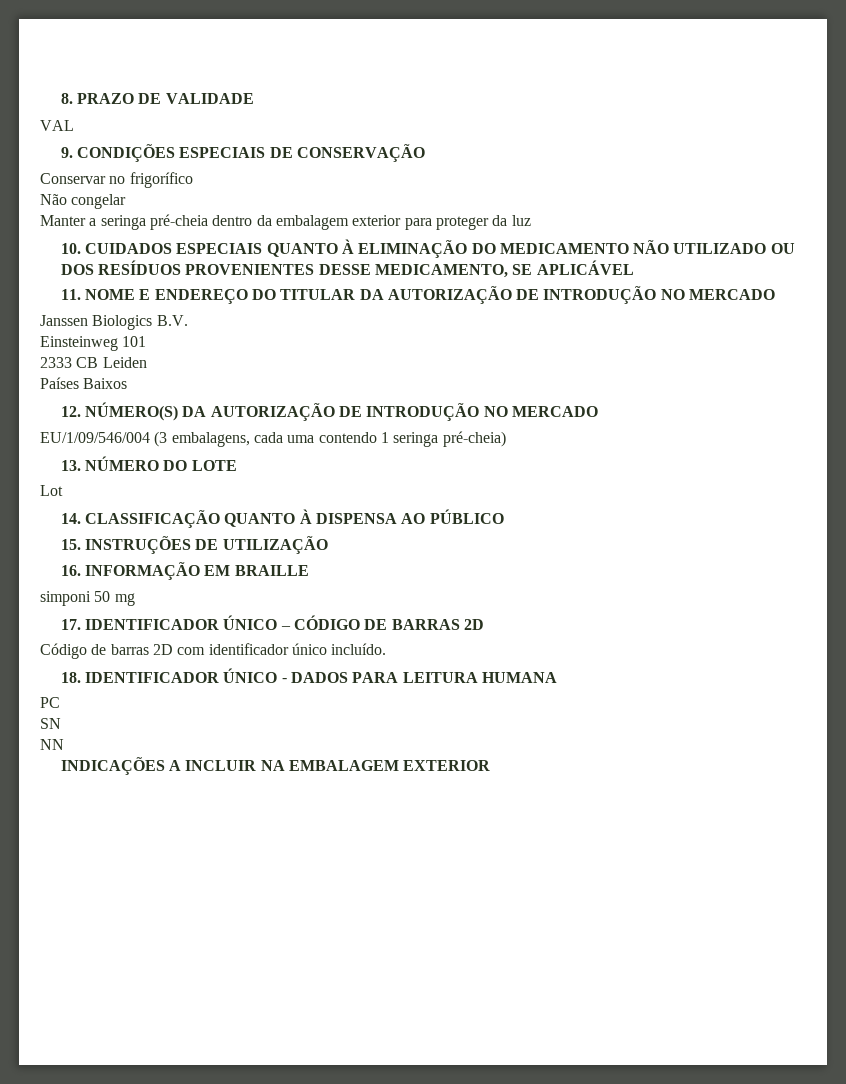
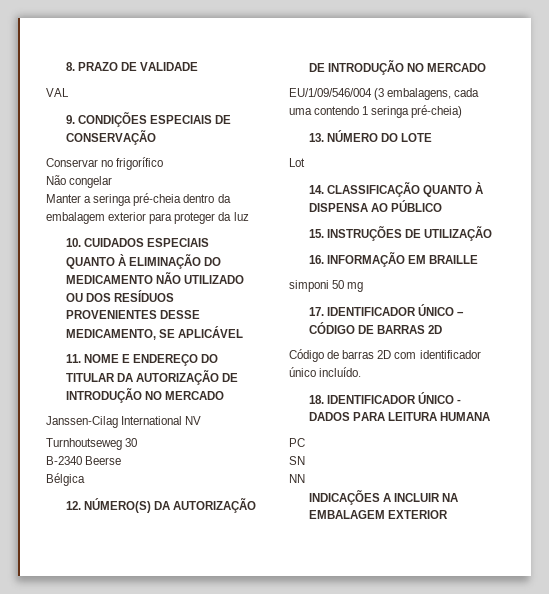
[40,315,188,330] [40,336,147,351] [40,357,147,368] [40,377,128,389] Janssen Biologics B.V. // Einsteinweg 101 // 2333 CB Leiden // Países Baixos -> [46,416,202,428] [46,438,138,450] [46,456,122,465] [46,473,85,486] Janssen-Cilag International NV // Turnhoutseweg 30 // B-2340 Beerse // Bélgica

